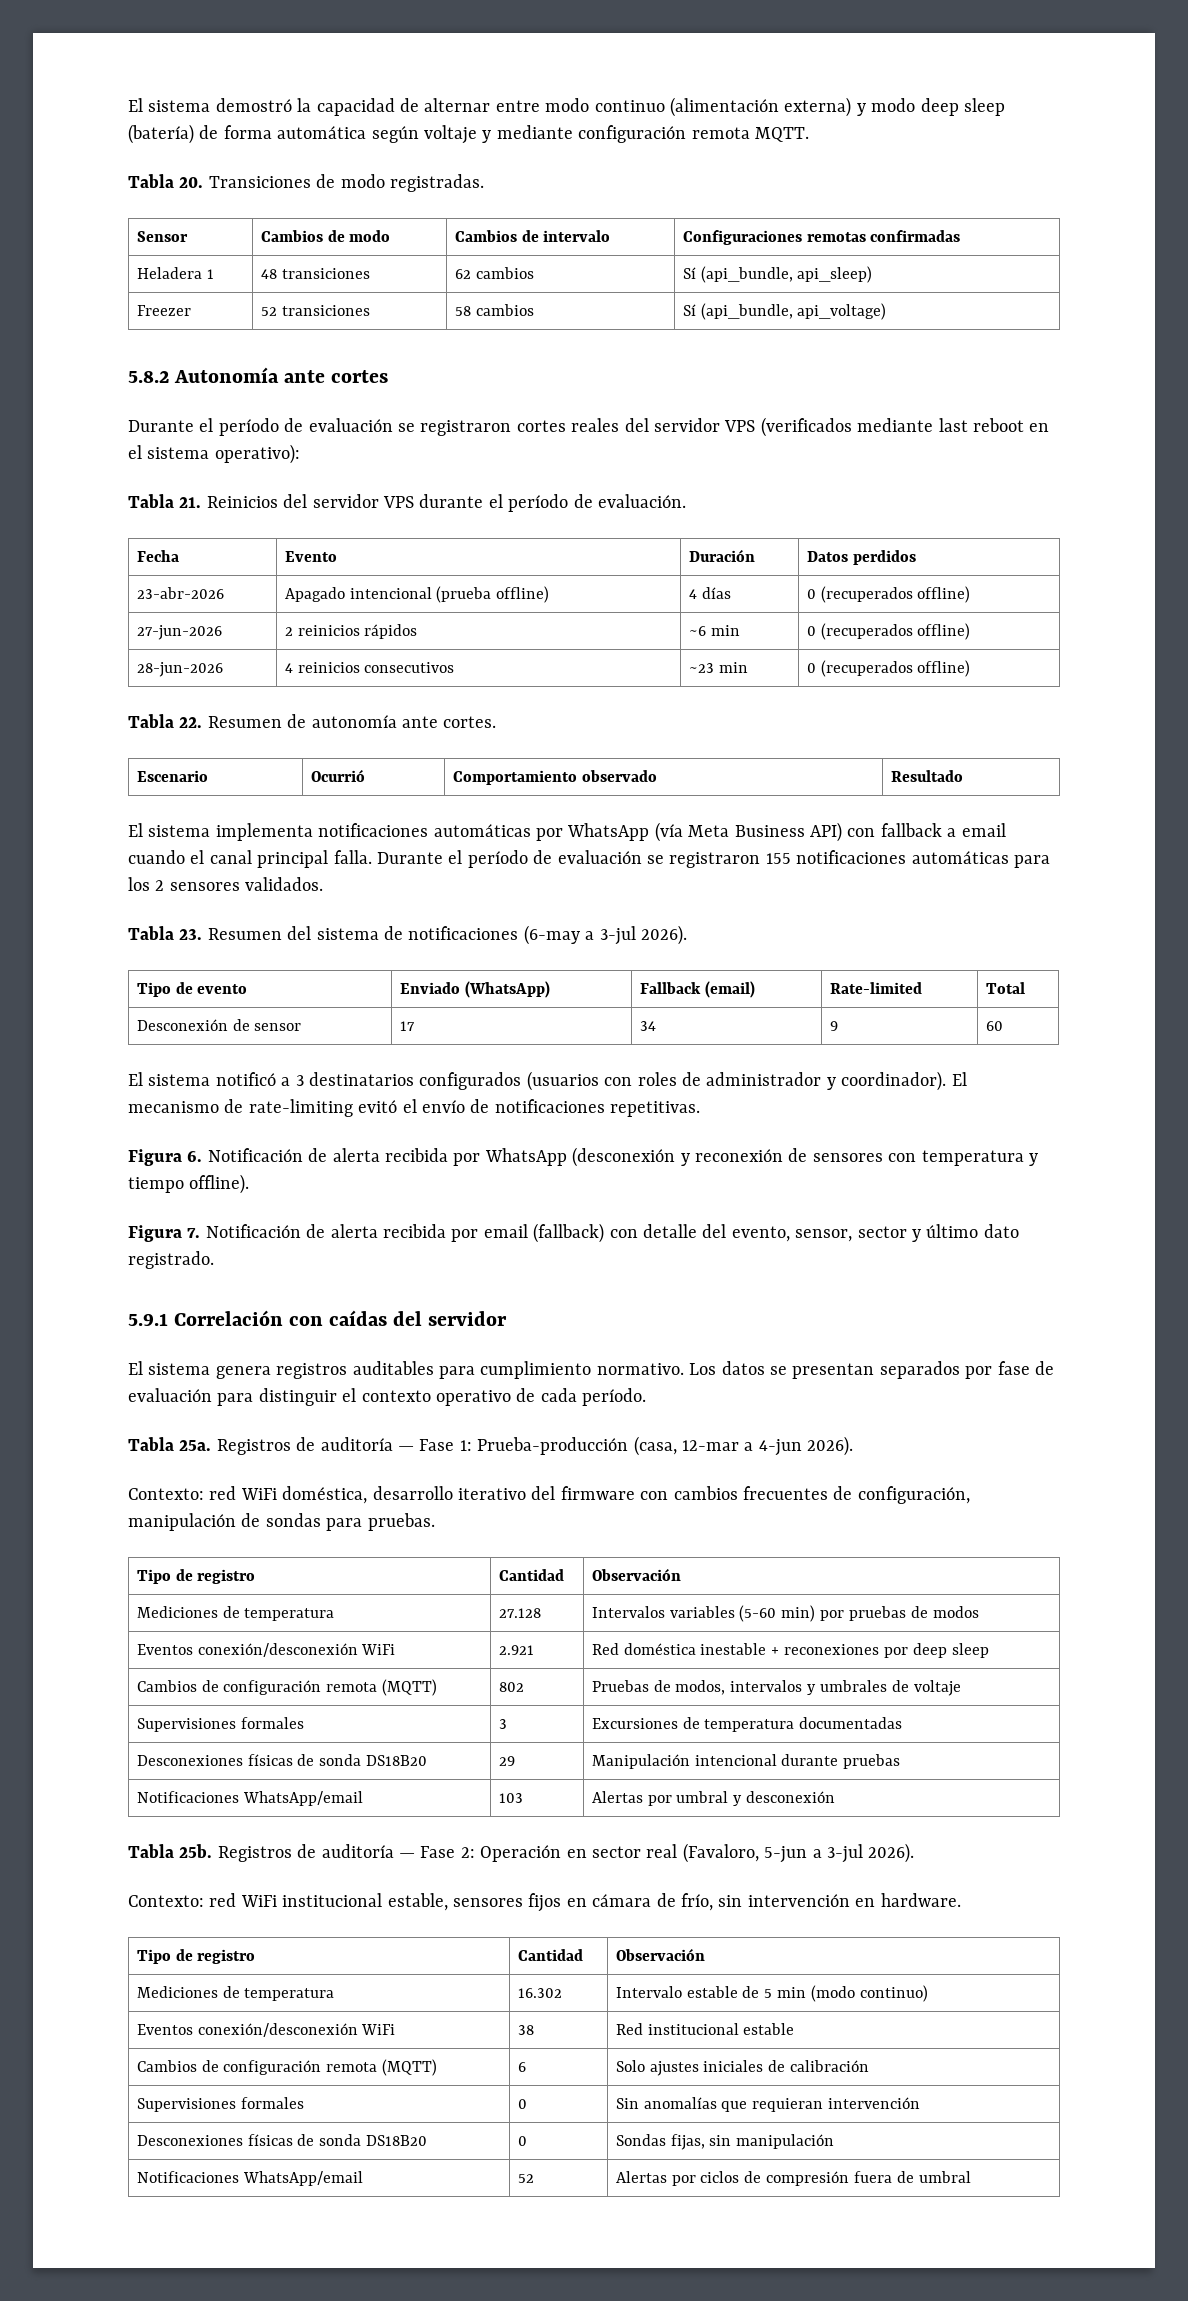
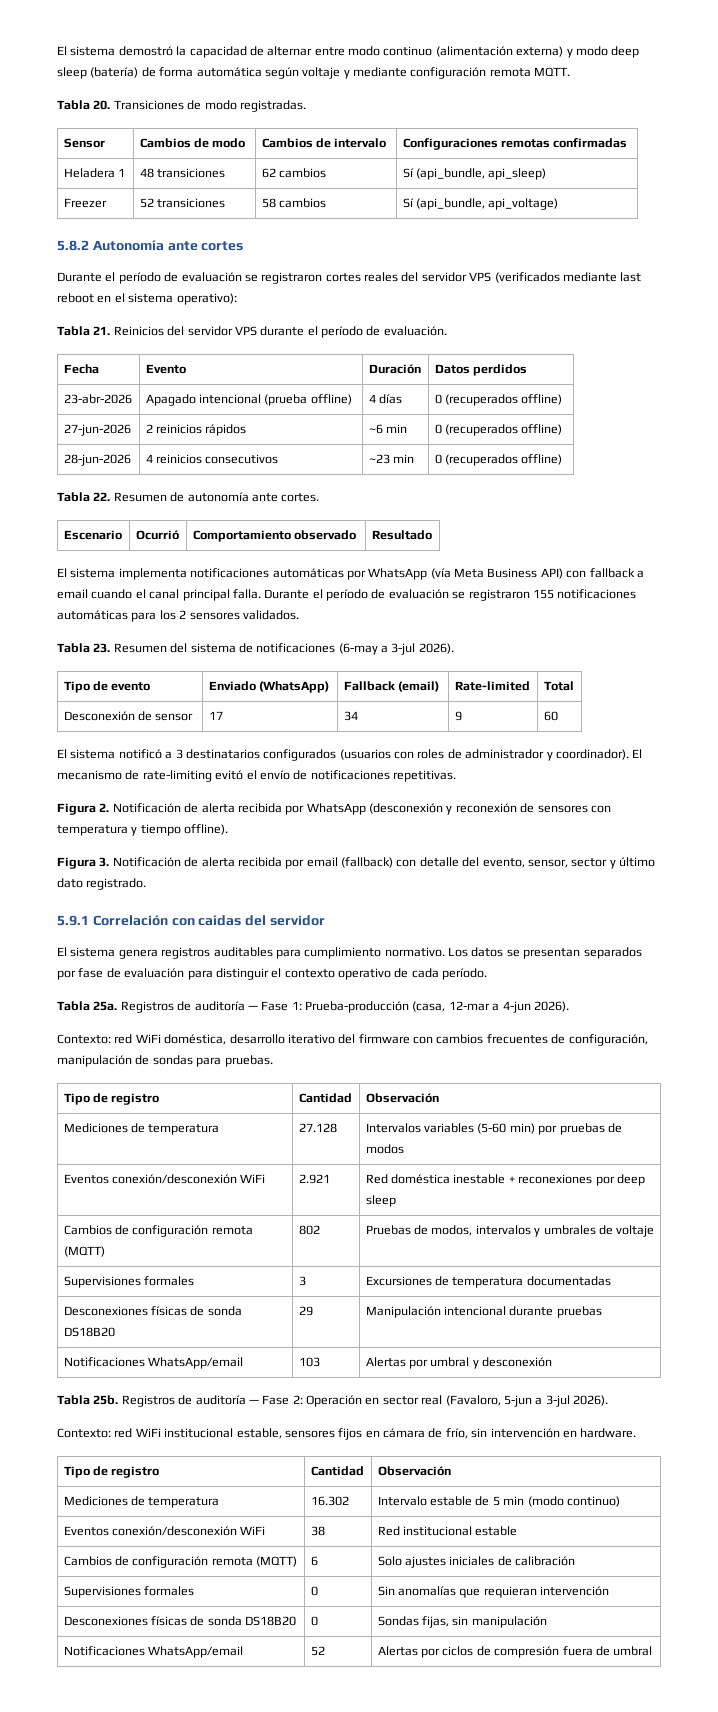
[187,1151,203,1162] 6. -> [99,803,110,812] 2.
[187,1228,201,1238] 7. -> [99,857,110,867] 3.

